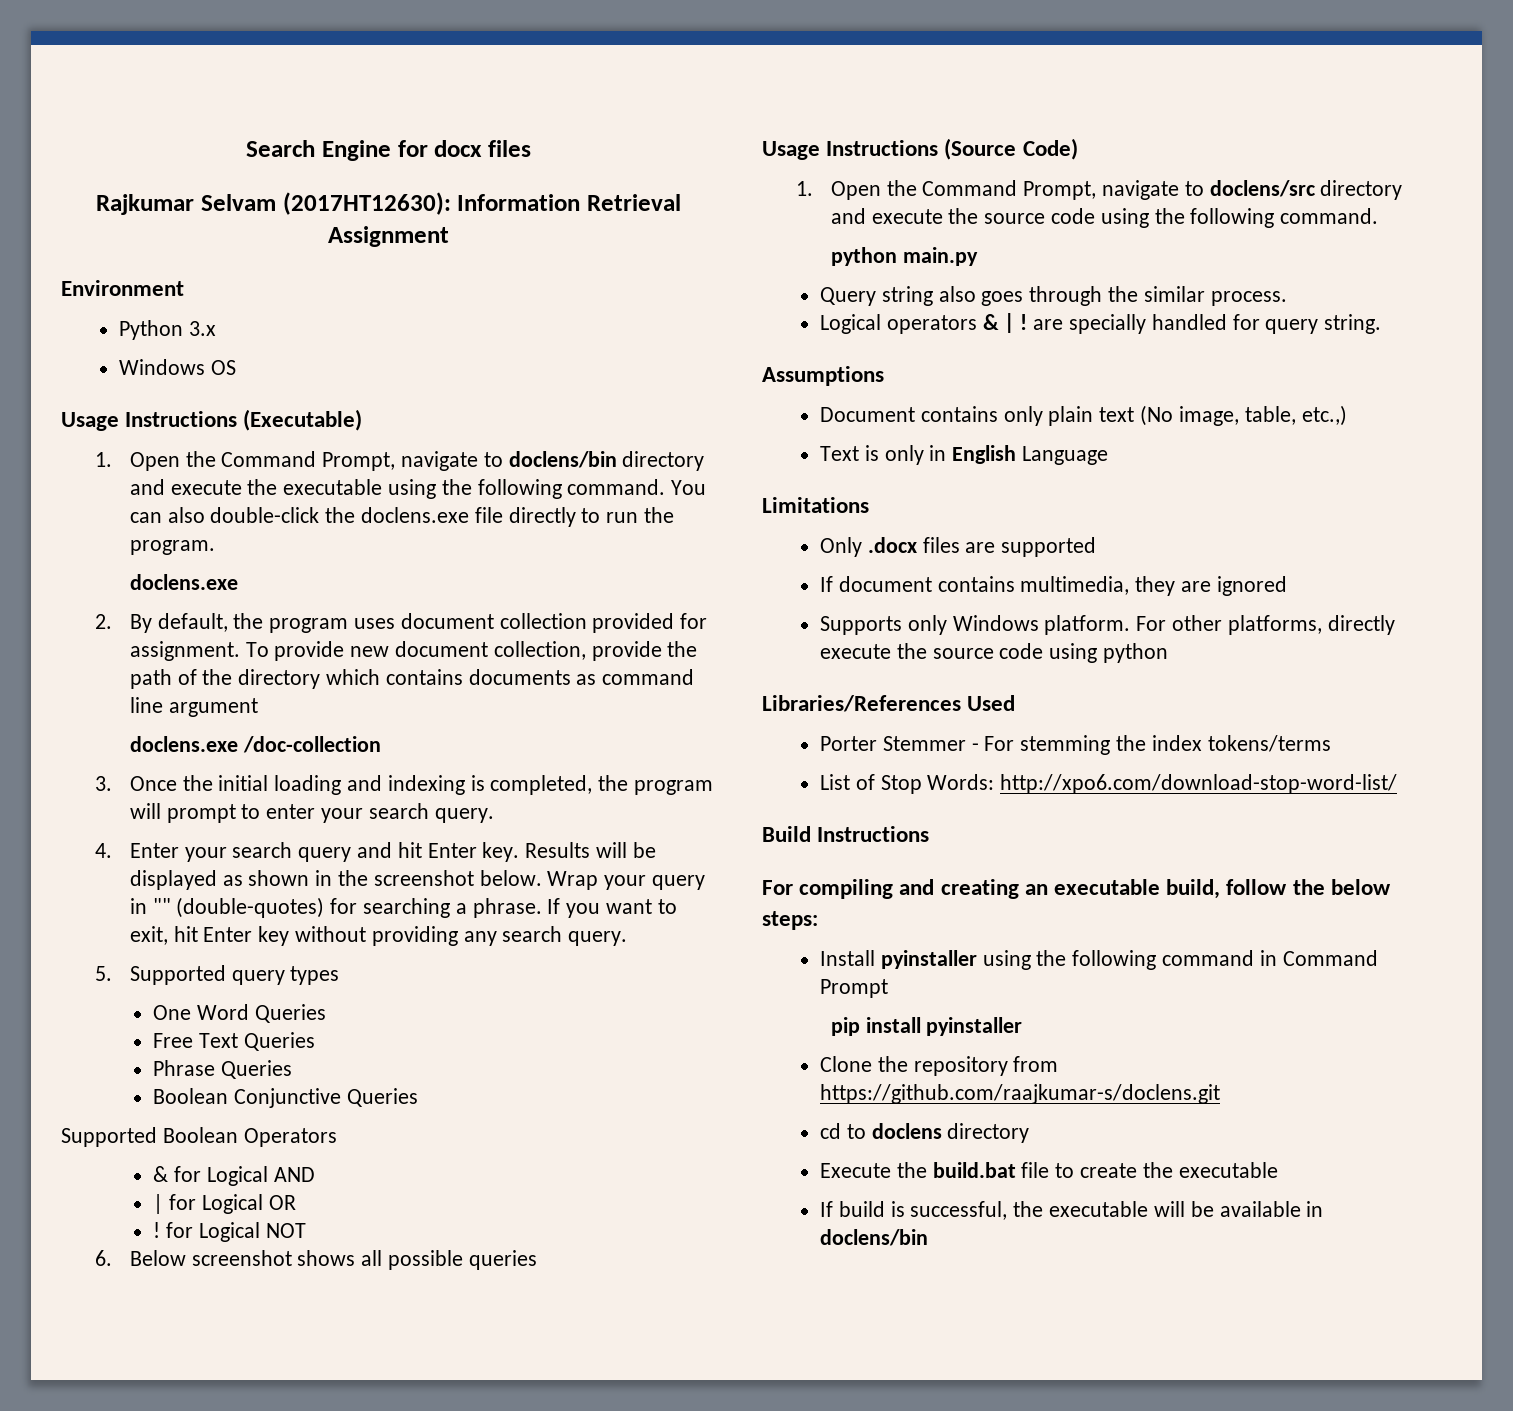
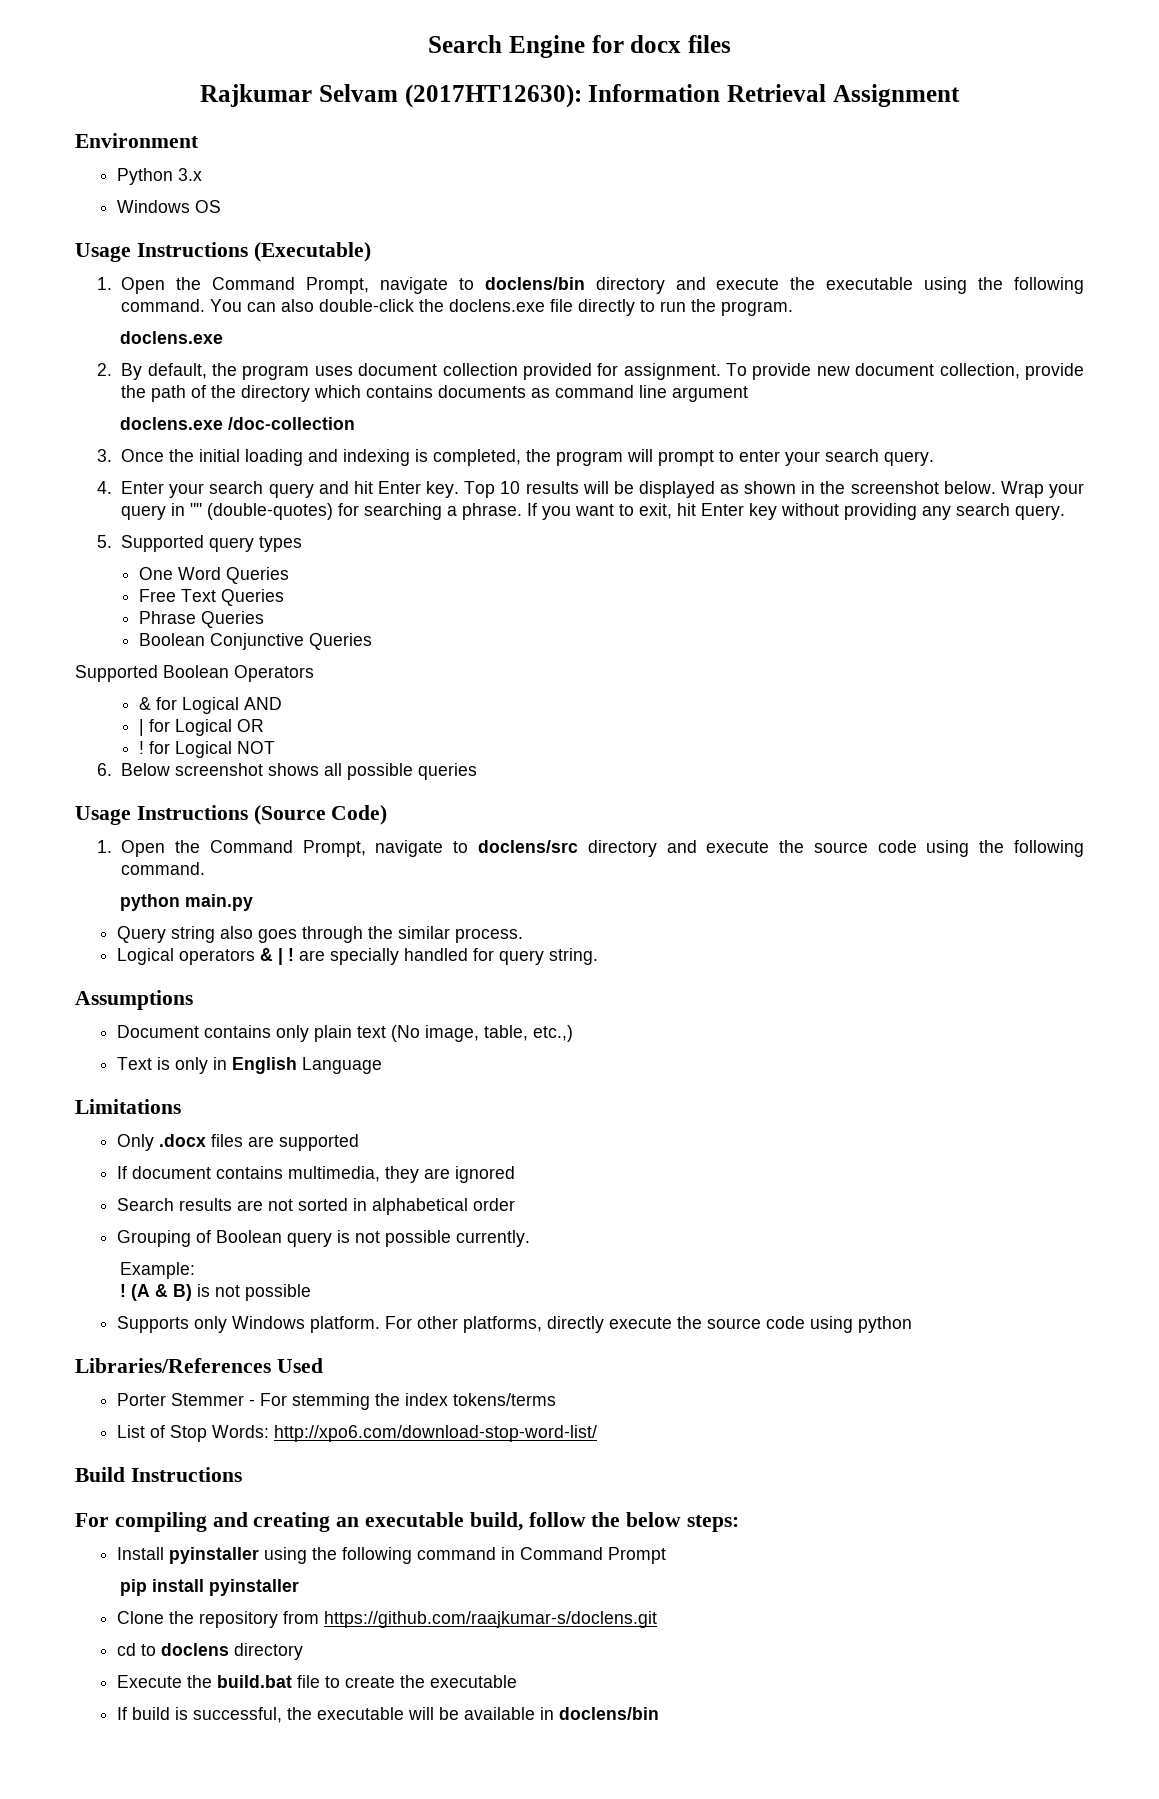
[525,842,591,858] Results -> [464,481,579,498] Top 10 results
(1287, 586) none -> [116,1198,515,1215] [116,1230,530,1247] [119,1262,195,1279] [119,1284,311,1301] // Search results are not sorted in alphabetical order // Grouping of Boolean query is not possible currently. // Example: // ! (A & B) is not possible

